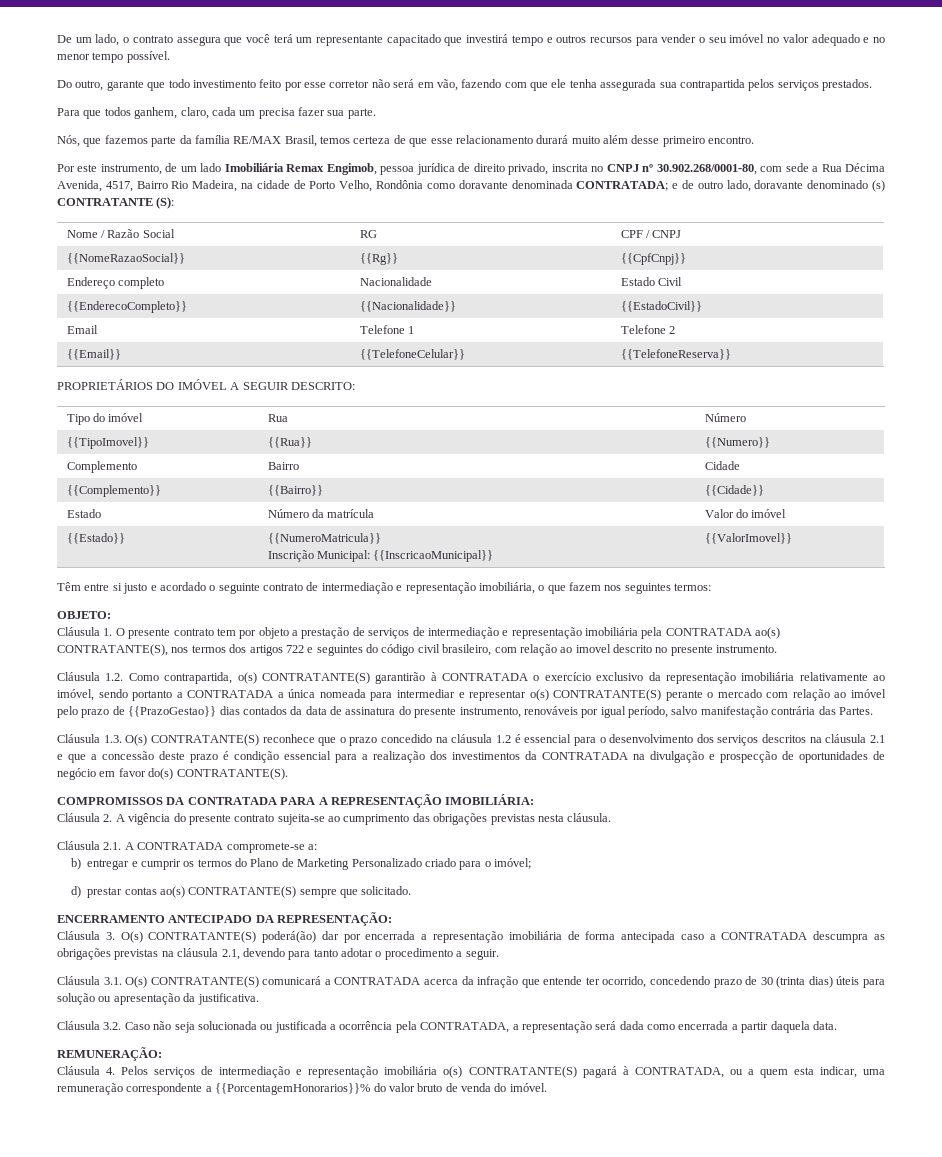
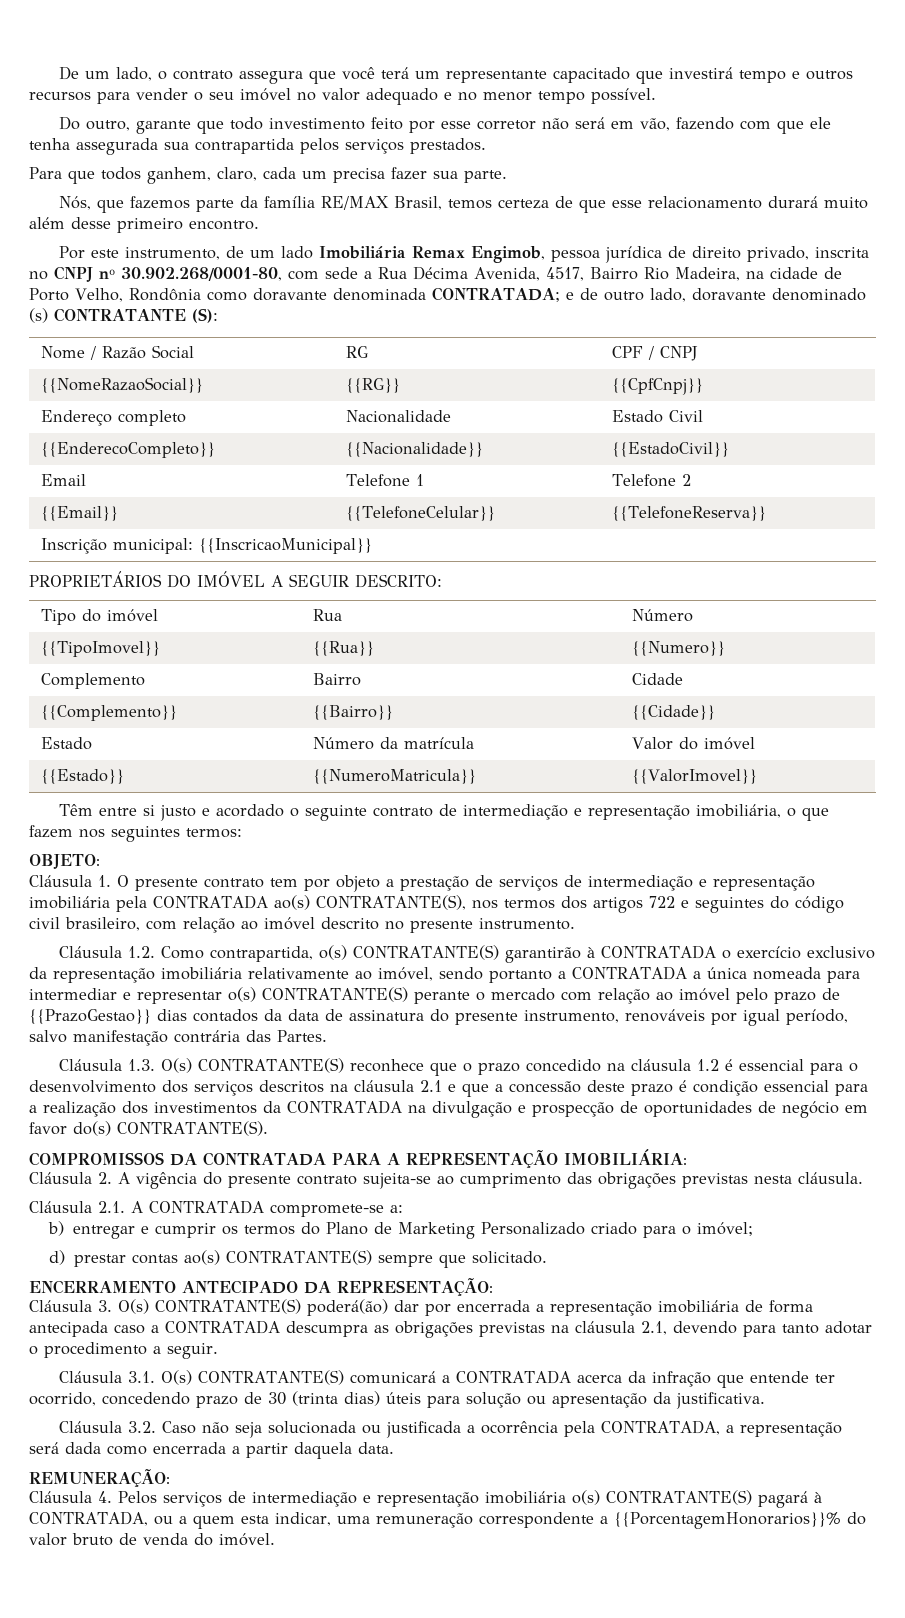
[359,253,398,265] {{Rg}} -> [345,378,400,393] {{RG}}
(731, 354) none -> [40,538,372,554] // Inscrição municipal: {{InscricaoMunicipal}}
[267,550,494,562] // Inscrição Municipal: {{InscricaoMunicipal}} -> (476, 776) none
[575,644,611,653] imovel -> [264,917,315,930] imóvel

